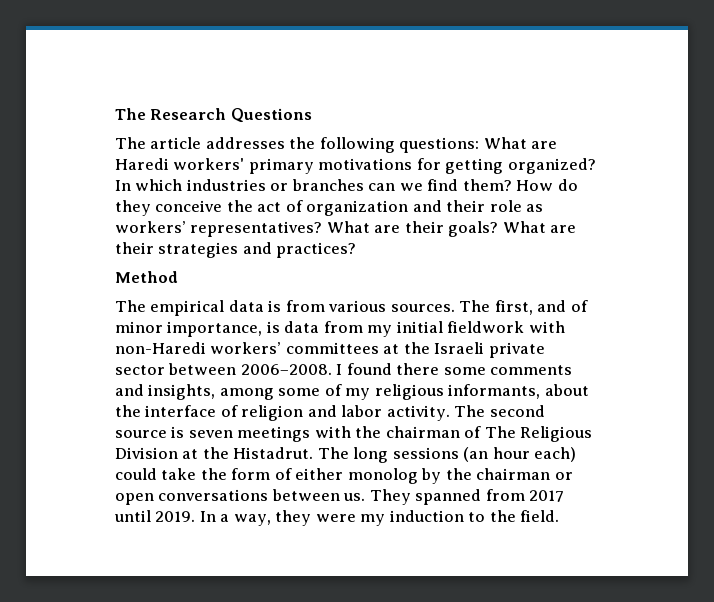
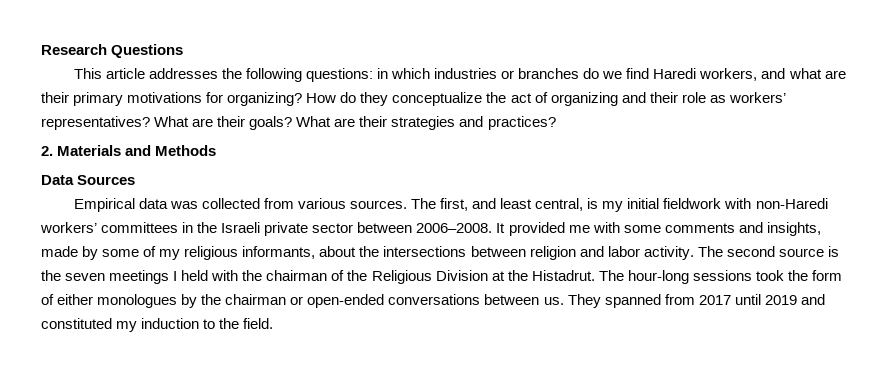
[115,108,146,120] The -> (41, 49) none
[115,137,146,149] The -> [73,68,102,79] This
[483,137,558,149] [115,158,596,174] [115,180,131,191] What are Haredi workers' primary motivations for getting organized? In -> [376,68,388,79] in
[368,183,396,191] can -> [583,68,600,79] do
[462,179,512,191] them? -> [653,68,846,81] [41,92,303,106] Haredi workers, and what are their primary motivations for organizing?
[155,200,223,212] conceive -> [392,92,483,106] conceptualize
[306,200,409,216] organization -> [550,92,618,106] organizing
[115,271,178,283] [115,300,282,316] Method // The empirical data is -> [41,145,217,156] [41,175,136,185] [73,198,260,212] 2. Materials and Methods // Data Sources // Empirical data was collected
[570,300,588,312] [115,321,363,337] of minor importance, is data from -> [500,198,599,211] least central, is
[383,344,400,354] at -> [182,222,194,233] in
[336,363,440,375] I found there -> [496,222,620,236] It provided me with
[219,388,274,400] among -> [41,246,99,260] made by
[145,405,238,417] interface of -> [383,246,526,257] intersections between
(185, 432) none -> [41,270,61,281] the
(311, 434) none -> [173,270,209,281] I held
[484,426,516,438] The -> [347,270,368,281] the
[353,447,577,463] [115,468,197,480] long sessions (an hour each) could take -> [627,270,784,284] hour-long sessions took
[347,468,418,484] monolog -> [97,294,178,308] monologues
[115,493,154,505] open -> [307,294,385,308] open-ended
[155,510,356,526] 2019. In a way, they were -> [764,294,825,305] [41,318,112,329] 2019 and constituted

